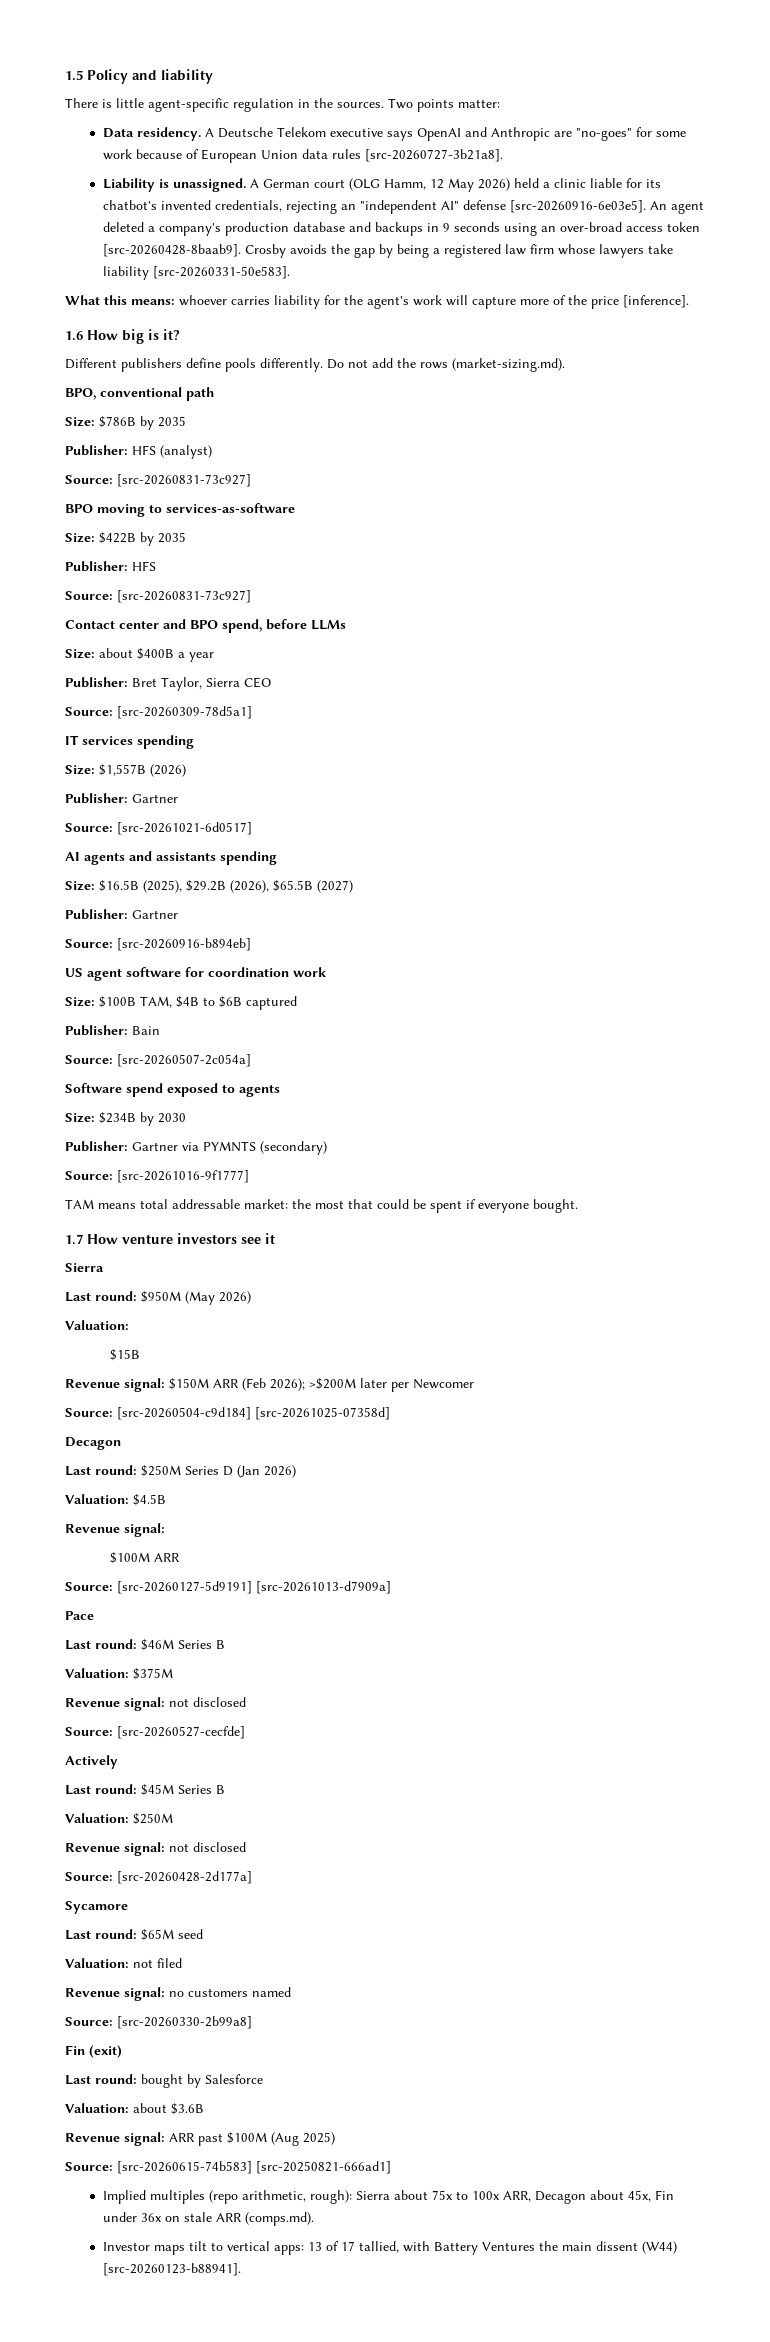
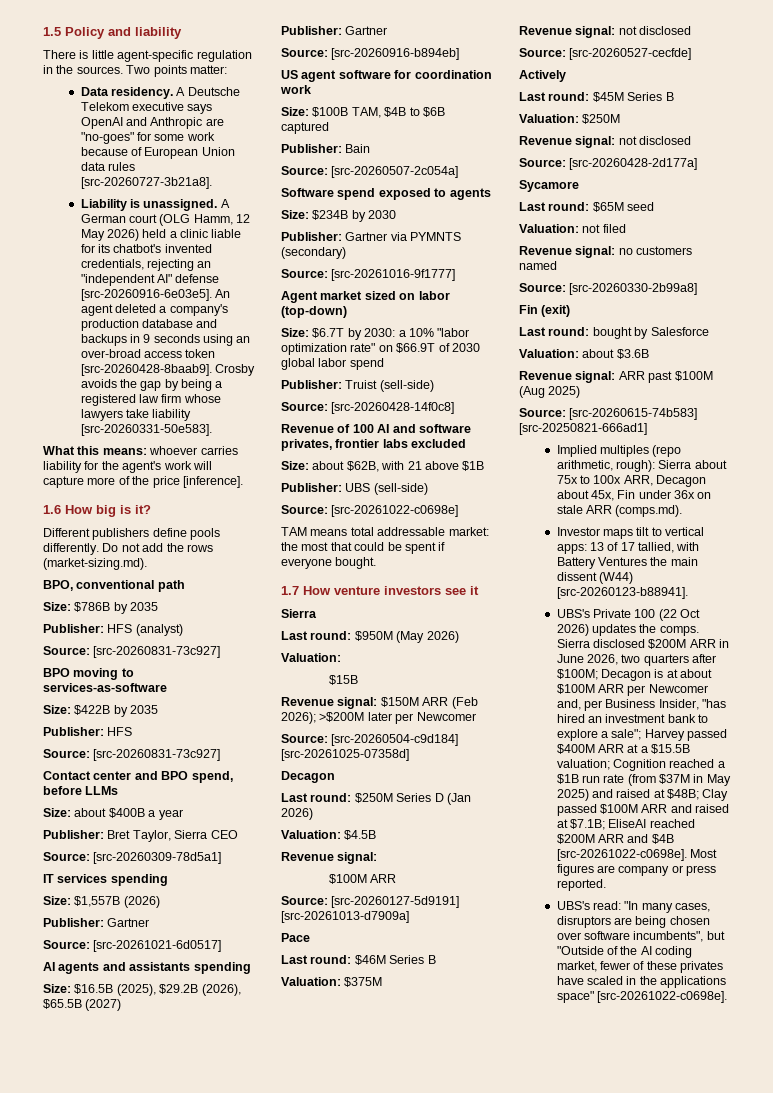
(249, 1176) none -> [281,291,450,303] [281,306,347,318] [281,328,470,340] [281,343,480,355] [281,358,384,370] [281,380,434,392] [281,402,455,414] [281,424,471,433] [281,439,467,451] [281,461,485,472] [281,483,428,495] [281,505,459,517] // Agent market sized on labor (top-down) // Size: $6.7T by 2030: a 10% "labor optimization rate" on $66.9T of 2030 global labor spend // Publisher: Truist (sell-side) // Source: [src-20260428-14f0c8] // Revenue of 100 AI and software privates, frontier labs excluded // Size: about $62B, with 21 above $1B // Publisher: UBS (sell-side) // Source: [src-20261022-c0698e]
(242, 2269) none -> [556,609,700,621] [556,624,699,636] [556,639,729,649] [556,654,716,666] [556,669,712,681] [556,684,708,696] [556,699,726,711] [556,714,708,723] [556,729,727,741] [556,744,690,754] [556,759,725,771] [556,774,731,786] [556,789,729,801] [556,804,729,816] [556,819,695,830] [556,834,674,844] [556,849,717,861] [556,864,716,876] [556,879,606,891] [556,901,710,913] [556,916,710,928] [556,931,725,942] [556,946,692,958] [556,961,723,973] [556,976,726,988] [556,991,727,1003] // UBS's Private 100 (22 Oct 2026) updates the comps. Sierra disclosed $200M ARR in June 2026, two quarters after $100M; Decagon is at about $100M ARR per Newcomer and, per Business Insider, "has hired an investment bank to explore a sale"; Harvey passed $400M ARR at a $15.5B valuation; Cognition reached a $1B run rate (from $37M in May 2025) and raised at $48B; Clay passed $100M ARR and raised at $7.1B; EliseAI reached $200M ARR and $4B [src-20261022-c0698e]. Most figures are company or press reported. // UBS's read: "In many cases, disruptors are being chosen over software incumbents", but "Outside of the AI coding market, fewer of these privates have scaled in the applications space" [src-20261022-c0698e].

